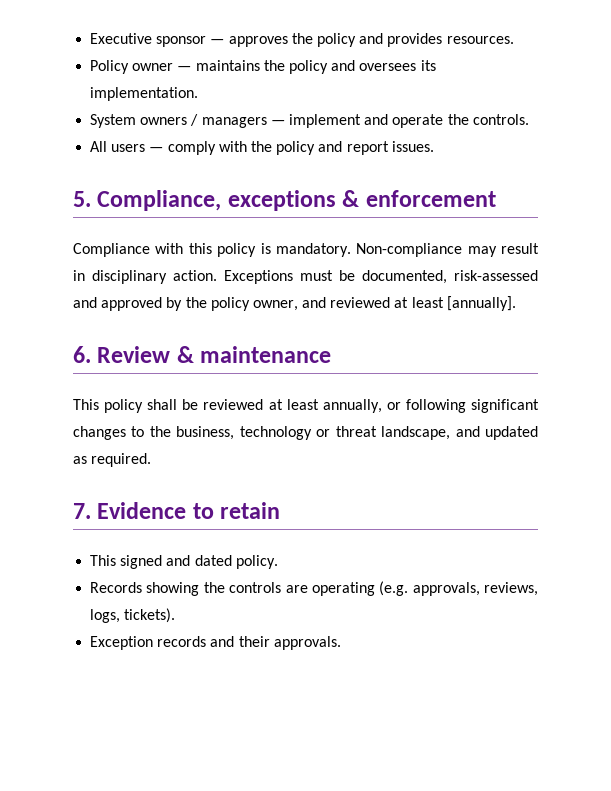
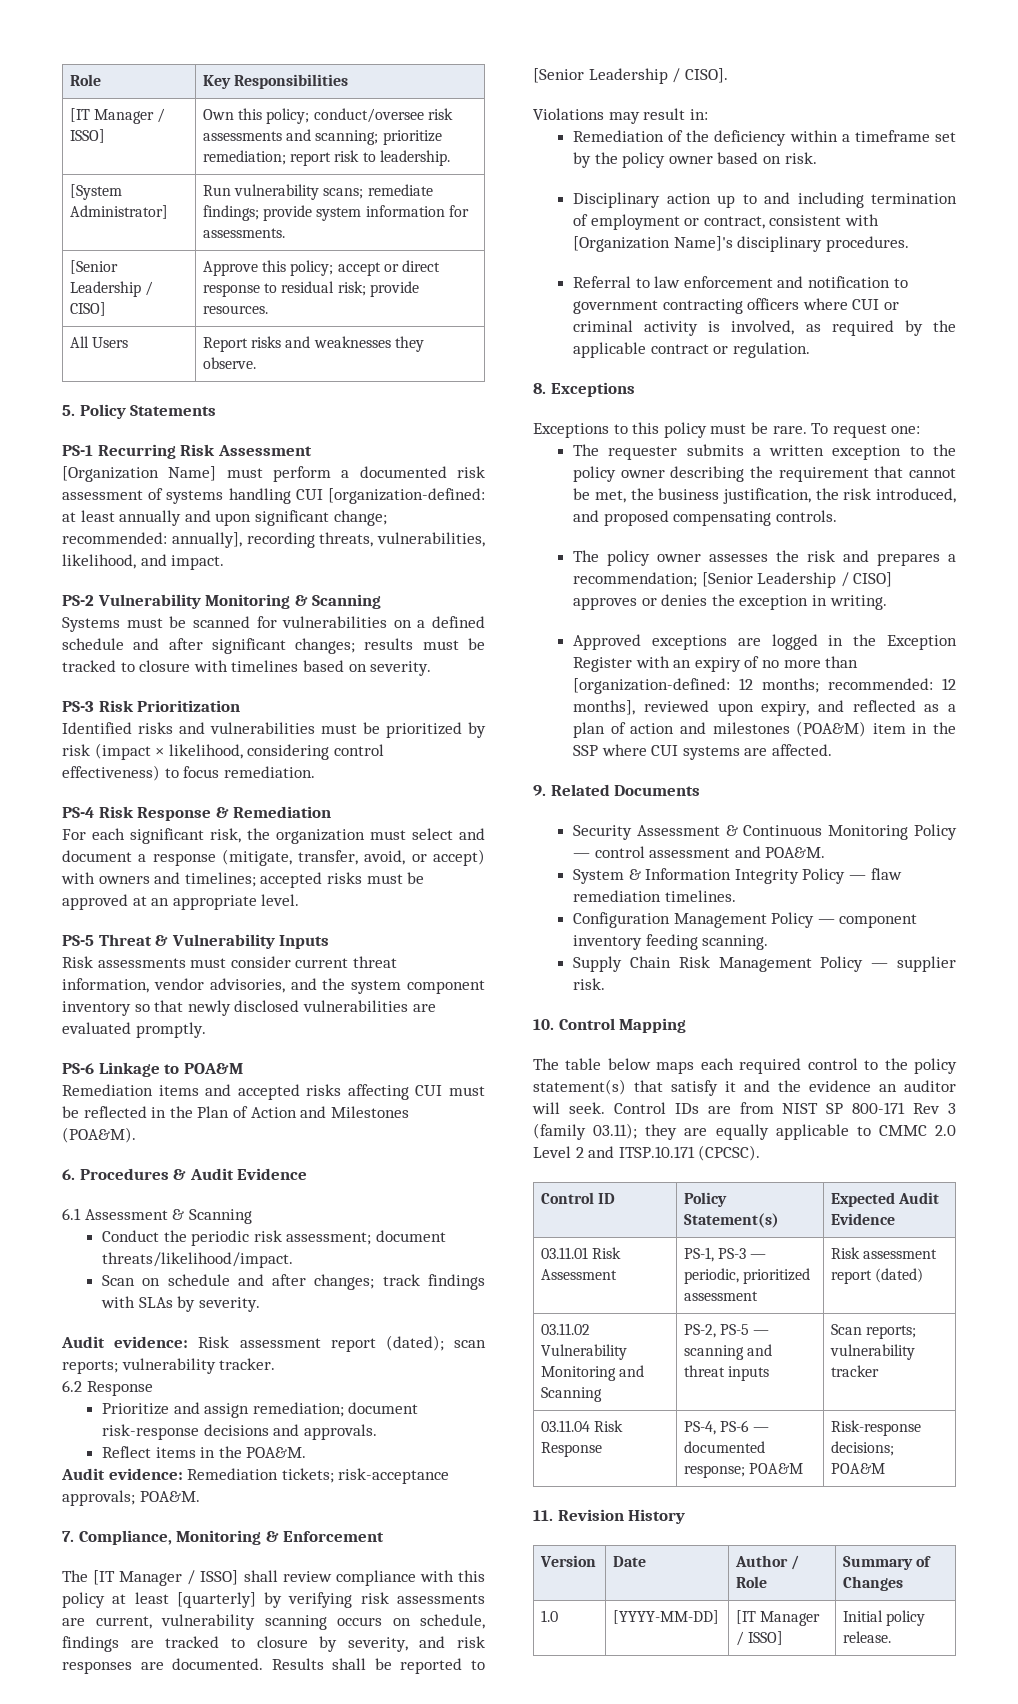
[90,33,514,47] [90,60,436,74] [90,87,199,101] [90,114,529,128] [90,141,434,155] [73,190,496,211] [73,243,539,257] [73,270,538,284] [73,296,516,311] [73,346,332,363] [73,399,539,413] [73,426,538,440] [73,453,152,467] [73,502,281,519] [90,555,278,569] [90,581,538,596] [90,608,176,623] [90,636,341,650] Executive sponsor — approves the policy and provides resources. // Policy owner — maintains the policy and oversees its implementation. // System owners / managers — implement and operate the controls. // All users — comply with the policy and report issues. // 5. Compliance, exceptions & enforcement // Compliance with this policy is mandatory. Non-compliance may result in disciplinary action. Exceptions must be documented, risk-assessed and approved by the policy owner, and reviewed at least [annually]. // 6. Review & maintenance // This policy shall be reviewed at least annually, or following significant changes to the business, technology or threat landscape, and updated as required. // 7. Evidence to retain // This signed and dated policy. // Records showing the controls are operating (e.g. approvals, reviews, logs, tickets). // Exception records and their approvals. -> [70,74,102,86] [203,74,349,89] [70,108,166,124] [70,129,106,143] [203,108,453,124] [203,129,442,145] [203,150,450,166] [70,184,123,200] [70,205,169,219] [203,184,433,200] [203,205,469,221] [203,228,286,238] [70,260,119,274] [70,281,154,297] [70,302,107,316] [203,260,441,276] [203,281,419,297] [203,305,269,314] [70,336,129,348] [203,336,424,352] [203,357,257,369] [62,404,217,419] [62,444,312,459] [62,466,485,482] [62,488,485,504] [62,510,387,526] [62,532,485,548] [62,554,225,570] [62,594,382,609] [62,616,485,632] [62,638,485,654] [62,660,432,676] [62,700,241,712] [62,722,486,738] [62,743,384,760] [62,765,315,781] [62,806,332,821] [62,828,485,844] [62,849,485,866] [61,872,425,888] [62,894,300,910] [62,934,330,949] [62,956,397,968] [62,978,485,994] [62,1000,436,1016] [62,1022,206,1038] [62,1062,243,1077] [62,1084,485,1100] [62,1106,409,1118] [62,1127,136,1143] [62,1168,308,1180] [62,1208,252,1224] [102,1230,447,1246] [102,1252,294,1268] [102,1274,486,1290] [101,1296,260,1312] [61,1335,487,1352] [62,1358,276,1374] [62,1380,153,1396] [102,1402,419,1418] [102,1424,377,1440] [102,1446,307,1458] [61,1468,450,1484] [62,1490,200,1506] [62,1530,385,1545] [62,1570,485,1586] [62,1592,485,1608] [62,1614,485,1630] [62,1636,485,1652] [62,1658,485,1674] [533,68,728,84] [533,108,708,124] [573,130,956,146] [573,152,817,168] [573,192,957,208] [573,214,880,230] [573,236,909,252] [573,276,908,288] [573,298,900,314] [573,320,956,336] [573,342,810,358] [533,382,635,397] [533,422,921,438] [573,444,956,460] [573,466,956,482] [573,488,956,504] [573,510,837,526] [573,550,956,566] [573,572,893,588] [573,594,887,610] [573,634,957,650] [573,656,859,672] [573,678,956,694] [573,700,957,716] [573,721,956,738] [573,744,833,760] [533,784,701,796] [573,824,957,840] [573,846,826,858] [573,868,902,884] [573,890,736,902] [573,912,918,928] [573,934,769,950] [573,956,956,972] [573,978,606,990] [533,1018,687,1033] [533,1058,957,1074] [533,1079,956,1096] [532,1102,956,1114] [533,1123,956,1140] [533,1145,761,1161] [541,1192,616,1204] [684,1192,728,1207] [684,1213,780,1228] [831,1192,940,1207] [831,1213,896,1225] [541,1247,622,1259] [541,1269,618,1280] [684,1247,767,1262] [684,1268,811,1284] [684,1291,759,1301] [831,1247,938,1259] [831,1268,924,1284] [541,1323,591,1335] [541,1344,628,1360] [541,1365,645,1381] [541,1387,603,1402] [684,1324,770,1338] [684,1344,773,1360] [684,1365,770,1381] [831,1324,917,1339] [830,1344,916,1360] [831,1365,880,1377] [541,1420,624,1432] [541,1442,603,1457] [684,1420,770,1435] [684,1441,766,1453] [684,1463,804,1478] [831,1420,922,1436] [831,1441,895,1456] [831,1463,886,1474] [533,1509,686,1524] [540,1555,597,1567] [613,1556,647,1567] [735,1555,800,1570] [736,1576,768,1588] [843,1556,932,1570] [843,1576,904,1591] [541,1610,559,1622] [613,1610,720,1624] [736,1610,821,1626] [736,1631,784,1646] [843,1610,926,1626] [843,1631,892,1643] Role | Key Responsibilities // [IT Manager / ISSO] | Own this policy; conduct/oversee risk assessments and scanning; prioritize remediation; report risk to leadership. // [System Administrator] | Run vulnerability scans; remediate findings; provide system information for assessments. // [Senior Leadership / CISO] | Approve this policy; accept or direct response to residual risk; provide resources. // All Users | Report risks and weaknesses they observe. // 5. Policy Statements // PS-1 Recurring Risk Assessment // [Organization Name] must perform a documented risk assessment of systems handling CUI [organization-defined: at least annually and upon significant change; recommended: annually], recording threats, vulnerabilities, likelihood, and impact. // PS-2 Vulnerability Monitoring & Scanning // Systems must be scanned for vulnerabilities on a defined schedule and after significant changes; results must be tracked to closure with timelines based on severity. // PS-3 Risk Prioritization // Identified risks and vulnerabilities must be prioritized by risk (impact × likelihood, considering control effectiveness) to focus remediation. // PS-4 Risk Response & Remediation // For each significant risk, the organization must select and document a response (mitigate, transfer, avoid, or accept) with owners and timelines; accepted risks must be approved at an appropriate level. // PS-5 Threat & Vulnerability Inputs // Risk assessments must consider current threat information, vendor advisories, and the system component inventory so that newly disclosed vulnerabilities are evaluated promptly. // PS-6 Linkage to POA&M // Remediation items and accepted risks affecting CUI must be reflected in the Plan of Action and Milestones (POA&M). // 6. Procedures & Audit Evidence // 6.1 Assessment & Scanning // Conduct the periodic risk assessment; document threats/likelihood/impact. // Scan on schedule and after changes; track findings with SLAs by severity. // Audit evidence: Risk assessment report (dated); scan reports; vulnerability tracker. // 6.2 Response // Prioritize and assign remediation; document risk-response decisions and approvals. // Reflect items in the POA&M. // Audit evidence: Remediation tickets; risk-acceptance approvals; POA&M. // 7. Compliance, Monitoring & Enforcement // The [IT Manager / ISSO] shall review compliance with this policy at least [quarterly] by verifying risk assessments are current, vulnerability scanning occurs on schedule, findings are tracked to closure by severity, and risk responses are documented. Results shall be reported to [Senior Leadership / CISO]. // Violations may result in: // Remediation of the deficiency within a timeframe set by the policy owner based on risk. // Disciplinary action up to and including termination of employment or contract, consistent with [Organization Name]'s disciplinary procedures. // Referral to law enforcement and notification to government contracting officers where CUI or criminal activity is involved, as required by the applicable contract or regulation. // 8. Exceptions // Exceptions to this policy must be rare. To request one: // The requester submits a written exception to the policy owner describing the requirement that cannot be met, the business justification, the risk introduced, and proposed compensating controls. // The policy owner assesses the risk and prepares a recommendation; [Senior Leadership / CISO] approves or denies the exception in writing. // Approved exceptions are logged in the Exception Register with an expiry of no more than [organization-defined: 12 months; recommended: 12 months], reviewed upon expiry, and reflected as a plan of action and milestones (POA&M) item in the SSP where CUI systems are affected. // 9. Related Documents // Security Assessment & Continuous Monitoring Policy — control assessment and POA&M. // System & Information Integrity Policy — flaw remediation timelines. // Configuration Management Policy — component inventory feeding scanning. // Supply Chain Risk Management Policy — supplier risk. // 10. Control Mapping // The table below maps each required control to the policy statement(s) that satisfy it and the evidence an auditor will seek. Control IDs are from NIST SP 800-171 Rev 3 (family 03.11); they are equally applicable to CMMC 2.0 Level 2 and ITSP.10.171 (CPCSC). // Control ID | Policy Statement(s) | Expected Audit Evidence // 03.11.01 Risk Assessment | PS-1, PS-3 — periodic, prioritized assessment | Risk assessment report (dated) // 03.11.02 Vulnerability Monitoring and Scanning | PS-2, PS-5 — scanning and threat inputs | Scan reports; vulnerability tracker // 03.11.04 Risk Response | PS-4, PS-6 — documented response; POA&M | Risk-response decisions; POA&M // 11. Revision History // Version | Date | Author / Role | Summary of Changes // 1.0 | [YYYY-MM-DD] | [IT Manager / ISSO] | Initial policy release.

